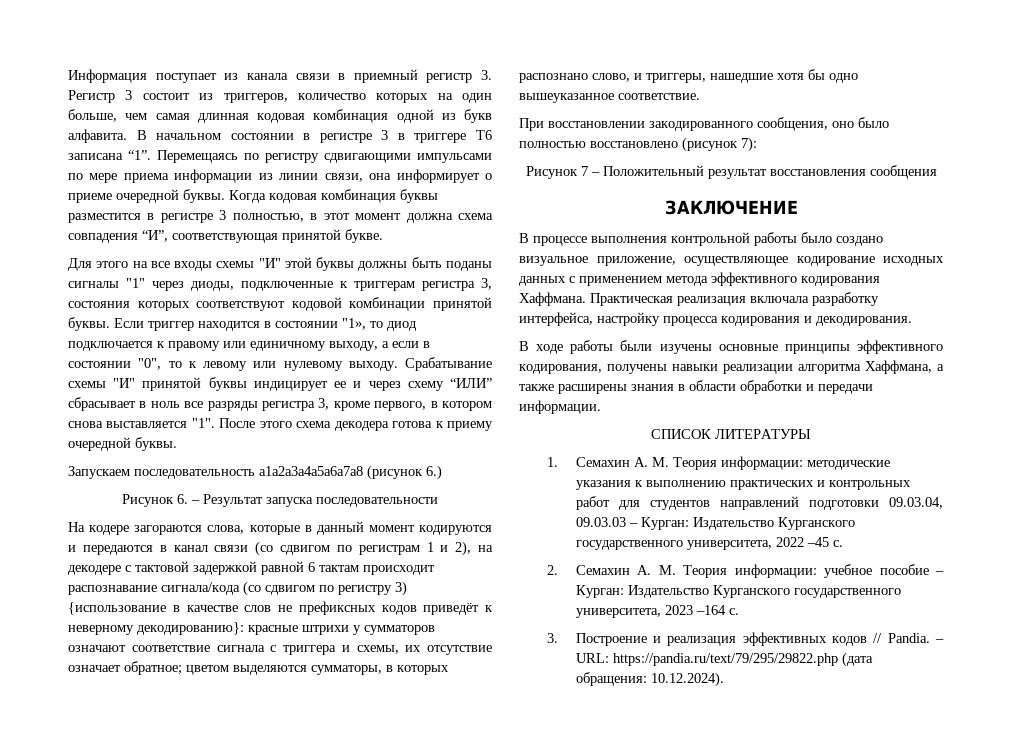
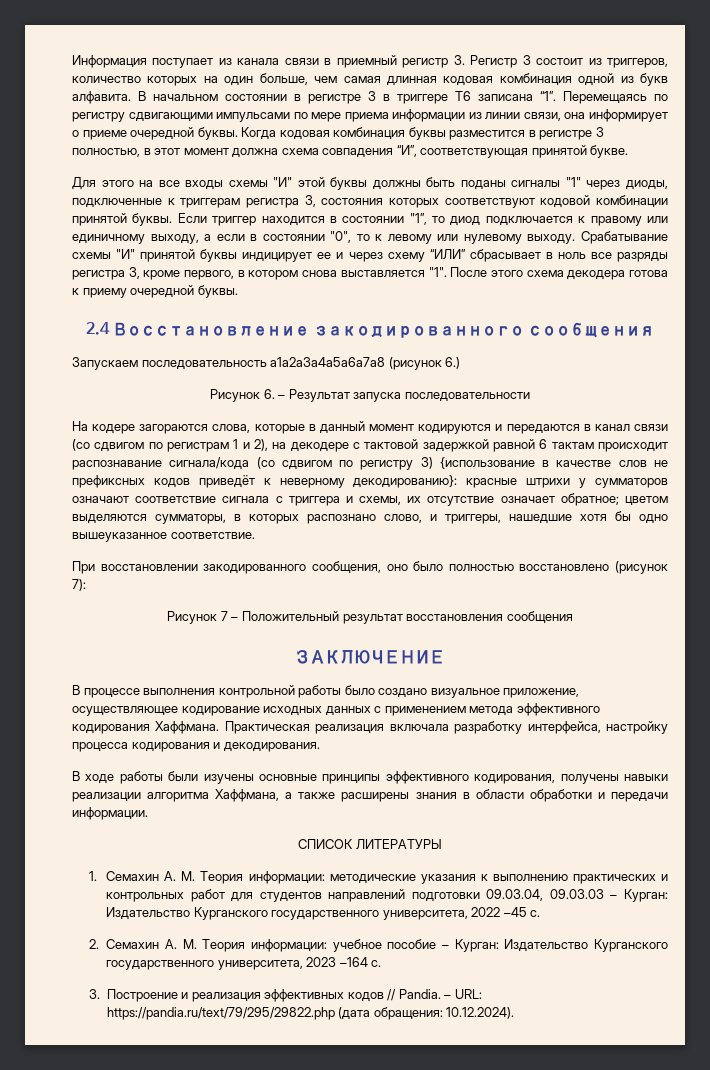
[342,318,366,330] "1», -> [409,213,427,225] "1”,
(177, 444) none -> [86,322,654,338] // 2.4 Восстановление закодированного сообщения

